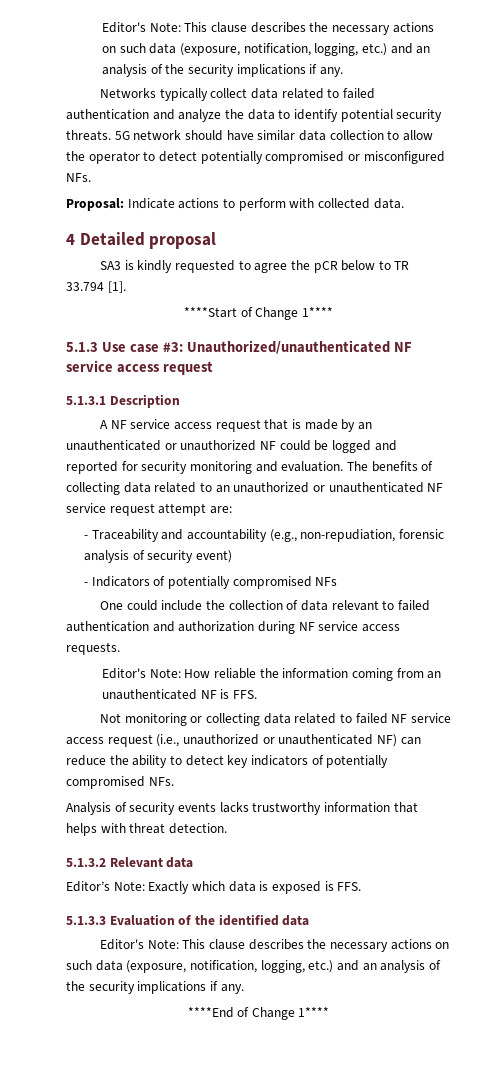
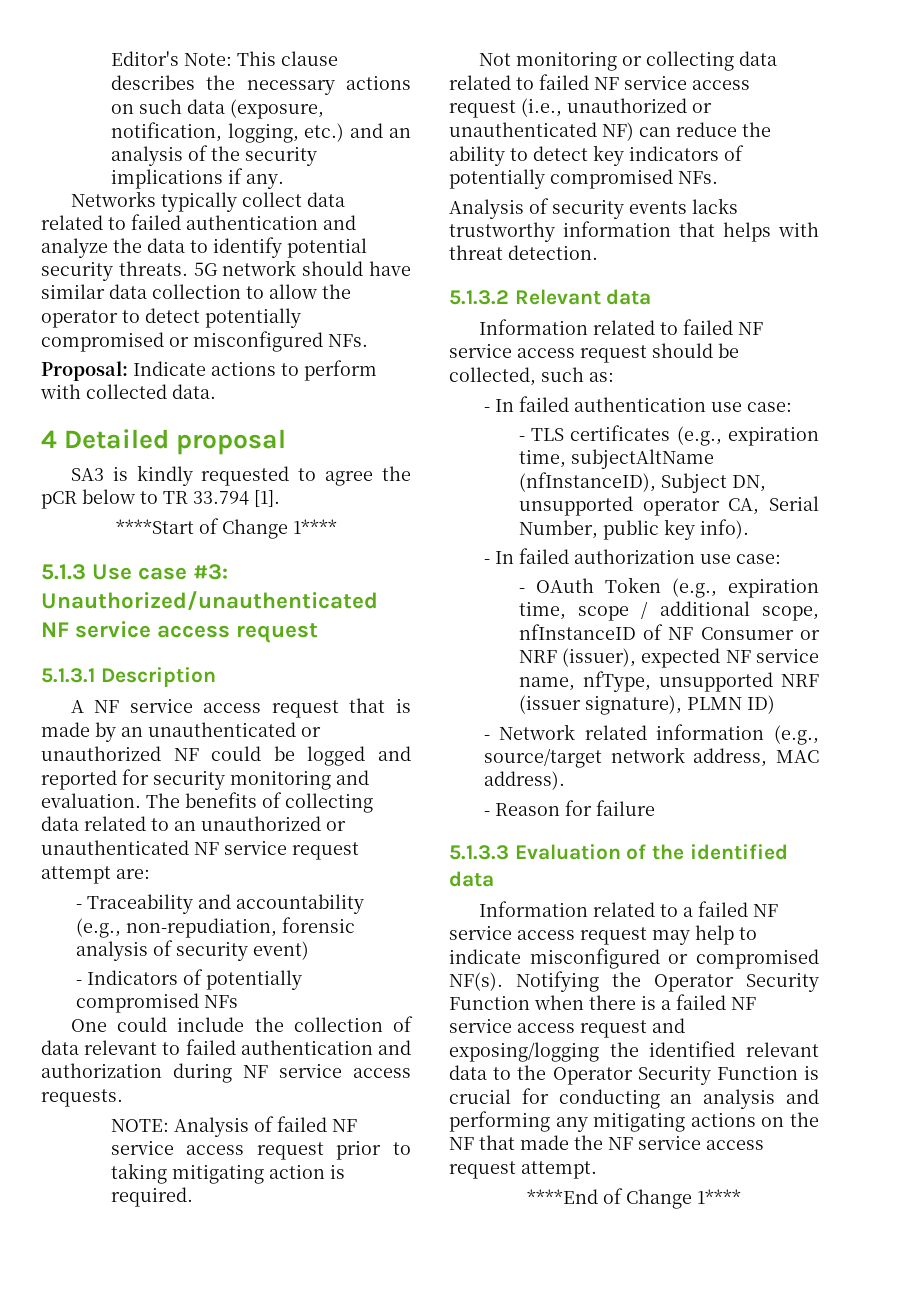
[102,668,442,681] [102,689,258,700] Editor's Note: How reliable the information coming from an unauthenticated NF is FFS. -> [110,1116,357,1137] [110,1140,411,1160] [110,1163,345,1184] [110,1187,193,1207] NOTE: Analysis of failed NF service access request prior to taking mitigating action is required.
[66,881,362,894] Editor’s Note: Exactly which data is exposed is FFS. -> [478,319,763,335] [449,343,739,363] [449,367,614,386] [483,396,792,412] [518,425,819,446] [518,449,714,469] [518,472,766,493] [518,496,819,516] [518,519,749,540] [483,548,781,564] [518,577,819,598] [518,601,819,621] [518,624,820,640] [518,648,819,668] [518,671,819,692] [518,695,775,715] [483,724,819,745] [483,747,819,768] [483,771,565,790] [483,800,655,816] Information related to failed NF service access request should be collected, such as: // - In failed authentication use case: // - TLS certificates (e.g., expiration time, subjectAltName (nfInstanceID), Subject DN, unsupported operator CA, Serial Number, public key info). // - In failed authorization use case: // - OAuth Token (e.g., expiration time, scope / additional scope, nfInstanceID of NF Consumer or NRF (issuer), expected NF service name, nfType, unsupported NRF (issuer signature), PLMN ID) // - Network related information (e.g., source/target network address, MAC address). // - Reason for failure
[100,939,450,952] [66,960,441,973] [66,981,244,994] Editor's Note: This clause describes the necessary actions on such data (exposure, notification, logging, etc.) and an analysis of the security implications if any. -> [478,901,778,917] [449,925,757,945] [449,948,819,969] [449,971,819,992] [449,994,756,1010] [449,1018,685,1038] [449,1041,819,1062] [449,1065,819,1085] [449,1088,819,1109] [449,1111,819,1132] [449,1135,764,1150] [449,1161,597,1179] Information related to a failed NF service access request may help to indicate misconfigured or compromised NF(s). Notifying the Operator Security Function when there is a failed NF service access request and exposing/logging the identified relevant data to the Operator Security Function is crucial for conducting an analysis and performing any mitigating actions on the NF that made the NF service access request attempt.

